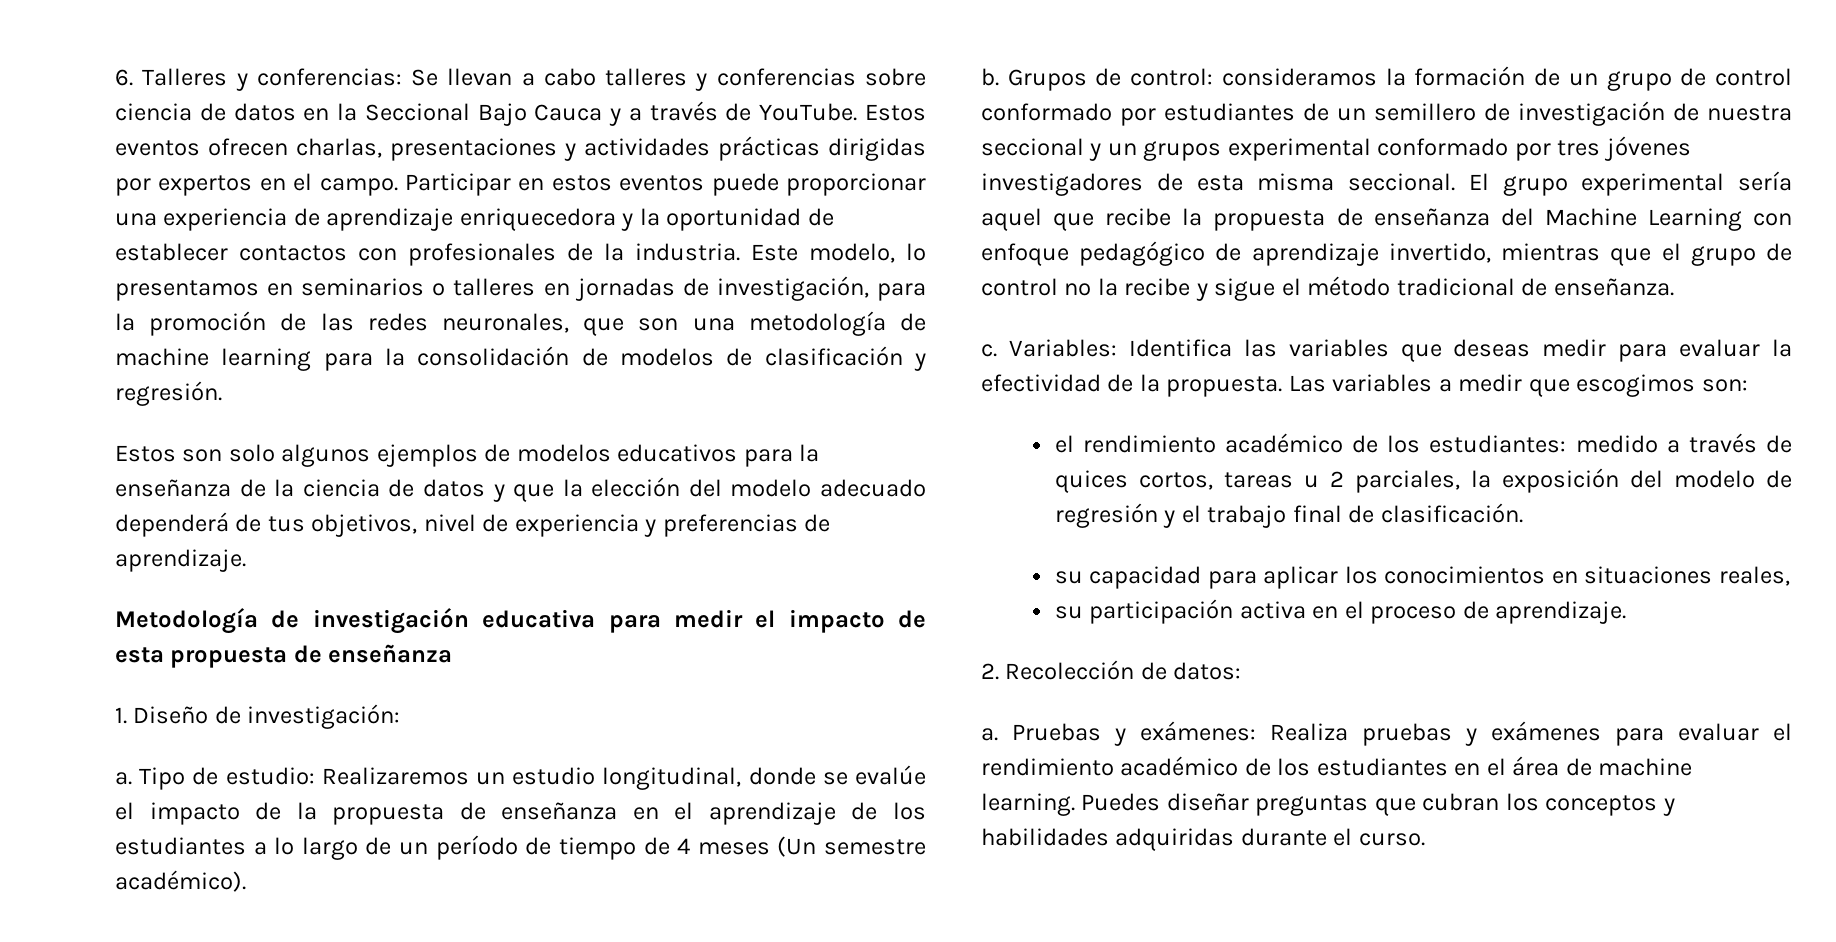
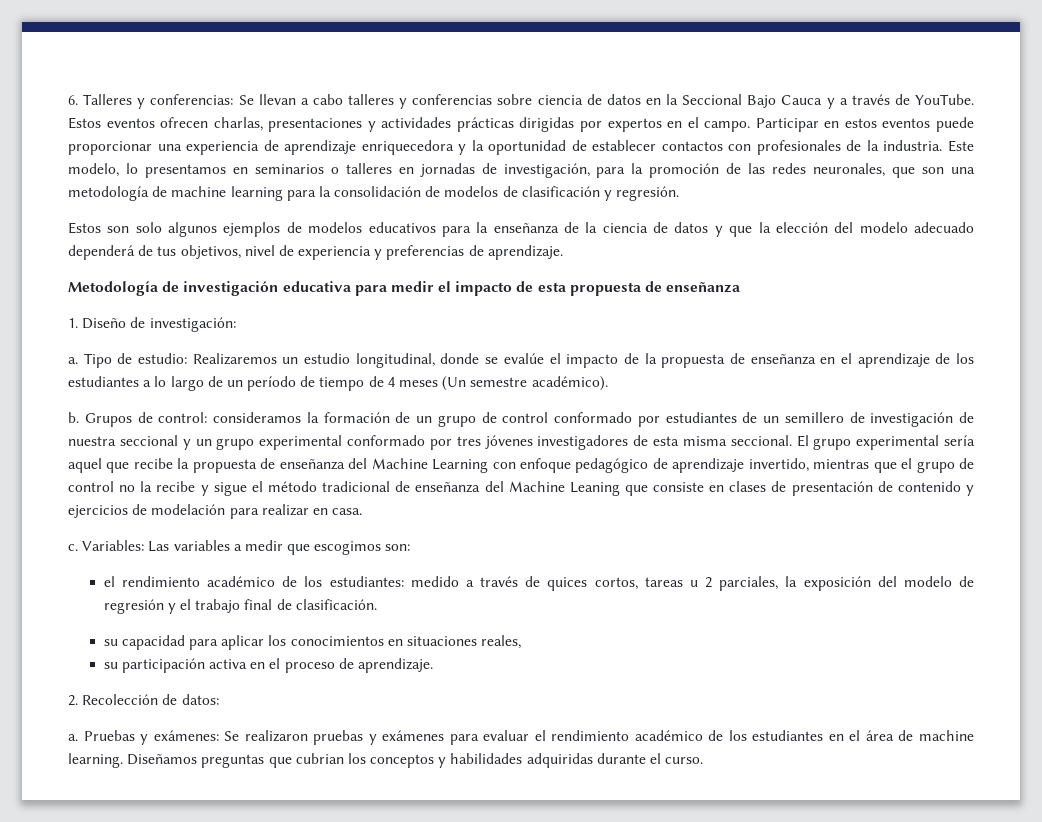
[1143,141,1222,161] grupos -> [216,438,255,450] grupo
[1553,278,1674,296] [981,339,1792,362] [981,374,1283,397] enseñanza. // c. Variables: Identifica las variables que deseas medir para evaluar la efectividad de la propuesta. -> [415,481,974,496] [68,504,363,519] [68,540,145,551] enseñanza del Machine Leaning que consiste en clases de presentación de contenido y ejercicios de modelación para realizar en casa. // c. Variables:
[1270,723,1348,741] Realiza -> [224,730,308,742] Se realizaron
[1081,793,1249,811] Puedes diseñar -> [127,753,198,765] Diseñamos
[1422,793,1500,811] cubran -> [295,753,344,764] cubrian

